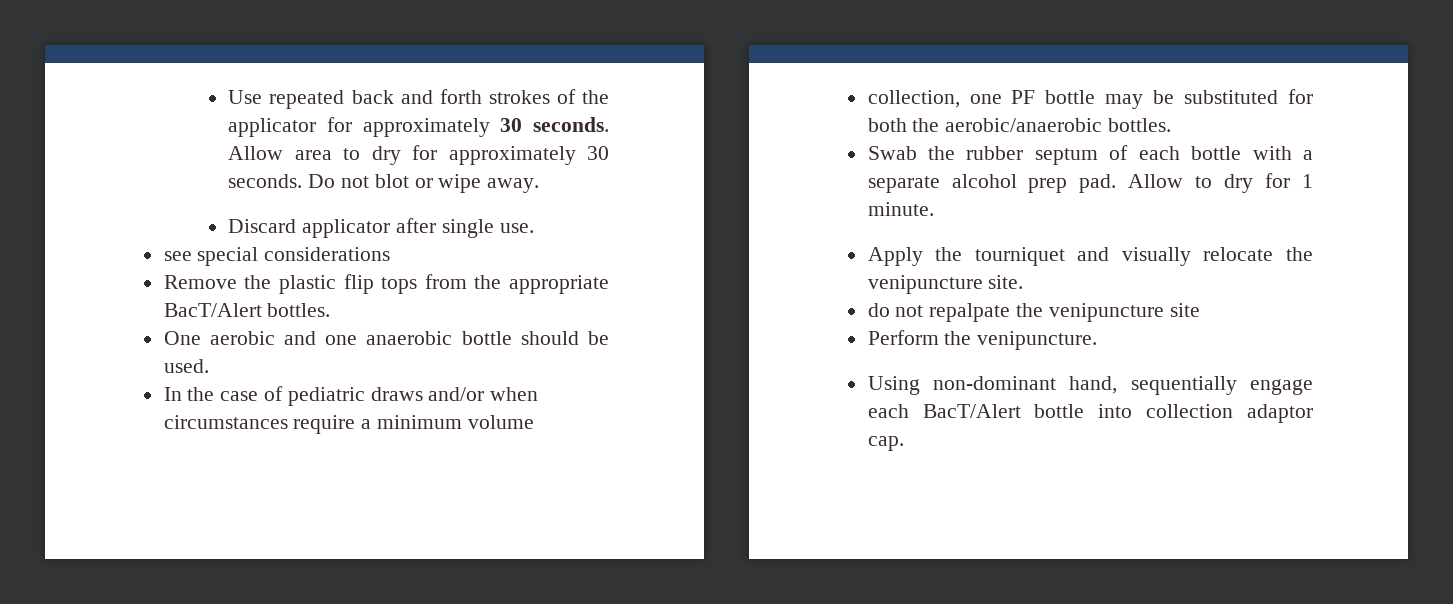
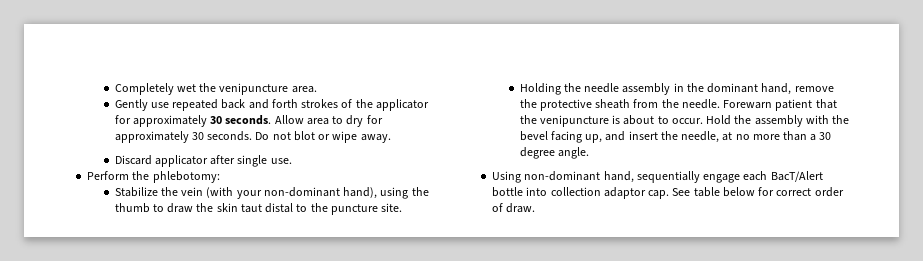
[228,90,263,104] Use -> [114,83,317,95] [114,99,169,111] Completely wet the venipuncture area. // Gently use
[163,247,391,266] [163,274,609,294] [163,303,331,317] [163,331,609,345] [163,359,209,373] [163,386,539,406] [163,415,534,434] [867,89,1313,109] [867,118,1172,132] [867,145,1313,165] [867,173,1313,193] [867,202,934,216] [867,247,1313,266] [867,275,1024,294] [867,303,1200,322] [867,330,1098,350] see special considerations // Remove the plastic flip tops from the appropriate BacT/Alert bottles. // One aerobic and one anaerobic bottle should be used. // In the case of pediatric draws and/or when circumstances require a minimum volume // collection, one PF bottle may be substituted for both the aerobic/anaerobic bottles. // Swab the rubber septum of each bottle with a separate alcohol prep pad. Allow to dry for 1 minute. // Apply the tourniquet and visually relocate the venipuncture site. // do not repalpate the venipuncture site // Perform the venipuncture. -> [87,171,220,183] [114,187,429,199] [114,203,402,215] [519,83,834,95] [519,99,837,111] [519,115,849,127] [519,131,832,143] [519,147,589,159] Perform the phlebotomy: // Stabilize the vein (with your non-dominant hand), using the thumb to draw the skin taut distal to the puncture site. // Holding the needle assembly in the dominant hand, remove the protective sheath from the needle. Forewarn patient that the venipuncture is about to occur. Hold the assembly with the bevel facing up, and insert the needle, at no more than a 30 degree angle.
(904, 443) none -> [672,187,844,197] [492,203,536,213] See table below for correct order of draw.

